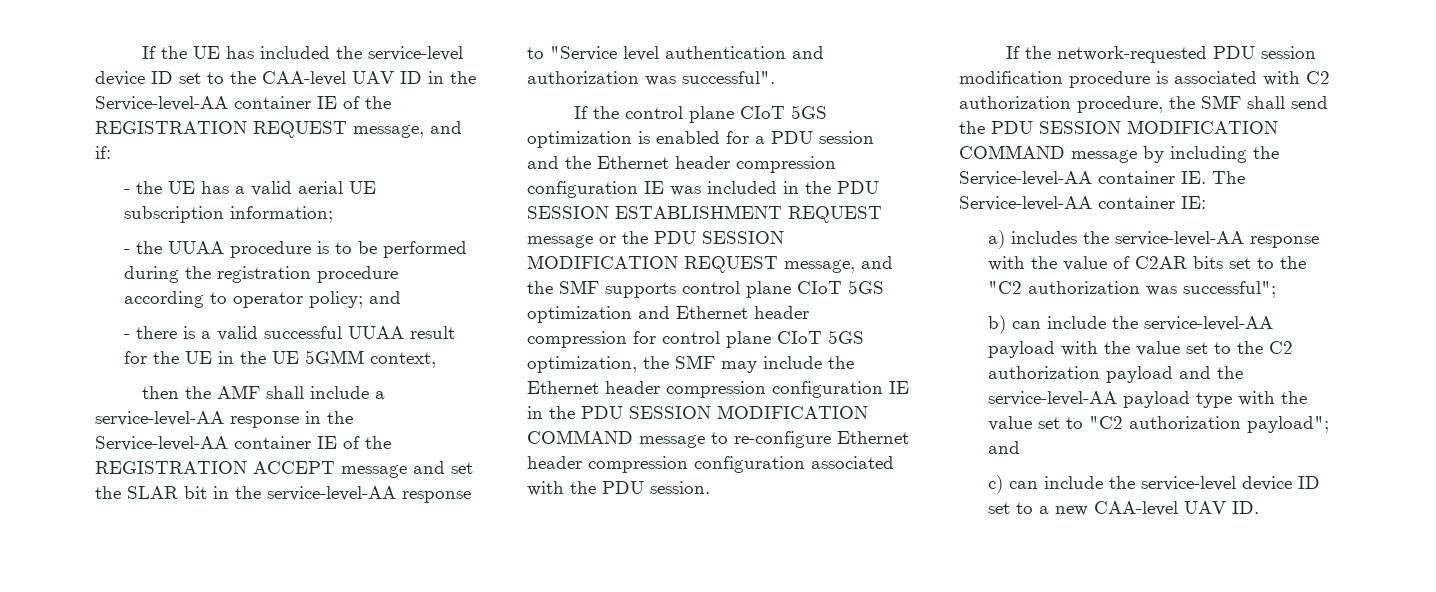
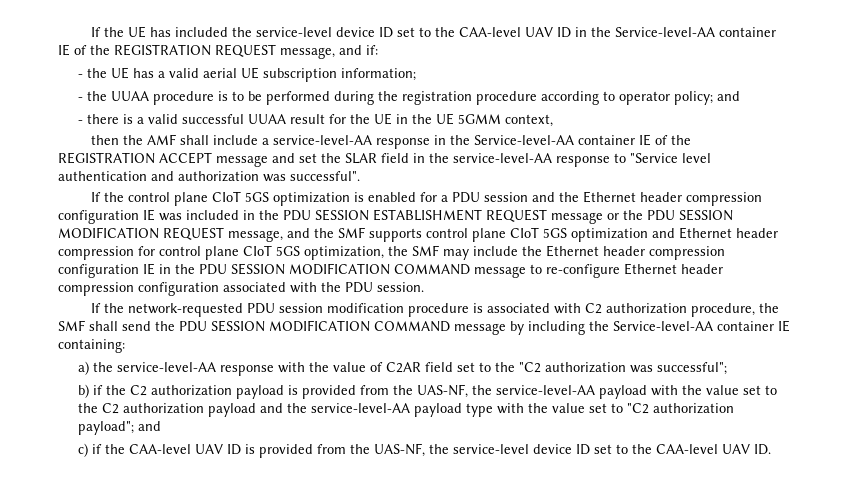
[184,486,207,499] bit -> [381,153,409,163] field
[1181,171,1245,184] [959,196,1206,211] IE. The Service-level-AA container IE: -> [778,320,790,332] [58,339,125,353] IE containing:
[1010,231,1077,244] includes -> (90, 368) none
[1192,256,1223,269] bits -> [425,362,454,372] field
[1011,316,1106,329] can include -> [93,384,469,399] if the C2 authorization payload is provided from the UAS-NF,
[1008,476,1320,491] [987,502,1088,516] can include the service-level device ID set to a new -> [92,443,653,458] if the CAA-level UAV ID is provided from the UAS-NF, the service-level device ID set to the

